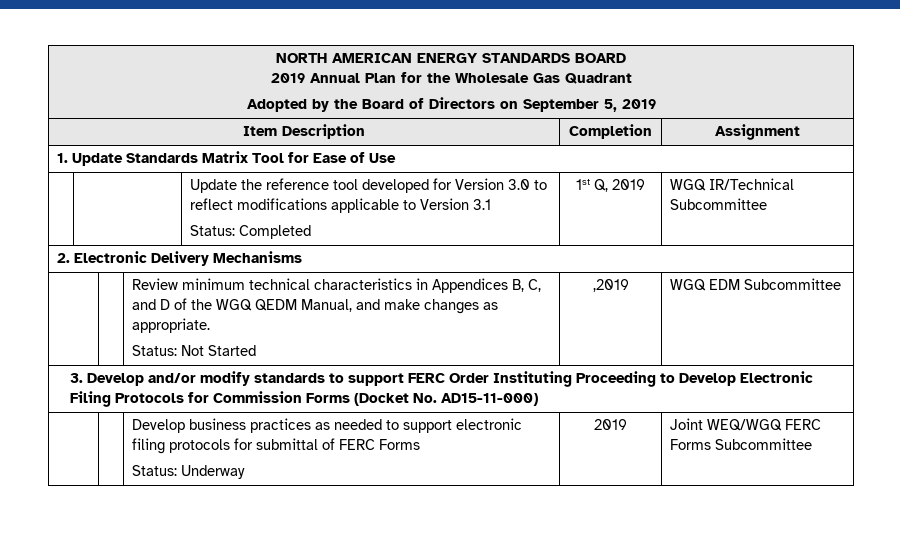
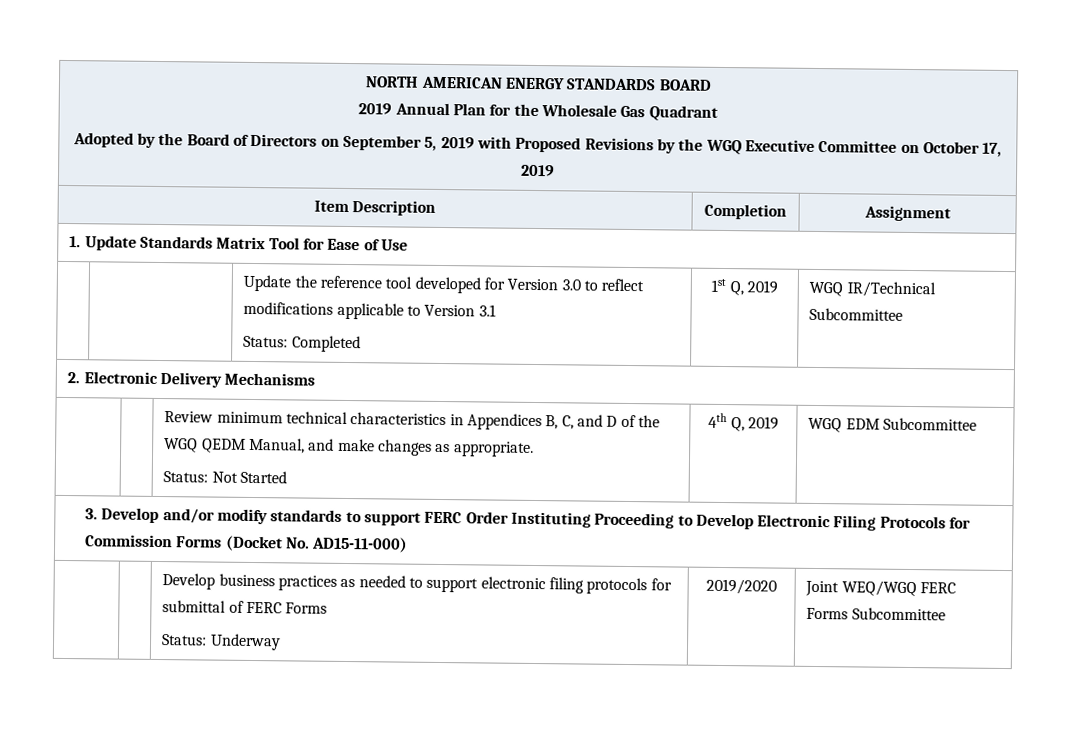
(656, 104) none -> [476,136,1003,157] [521,164,555,177] with Proposed Revisions by the WGQ Executive Committee on October 17, 2019
[592,279,629,292] ,2019 -> [708,412,779,432] 4th Q, 2019
[594,419,627,430] 2019 -> [706,578,777,595] 2019/2020

